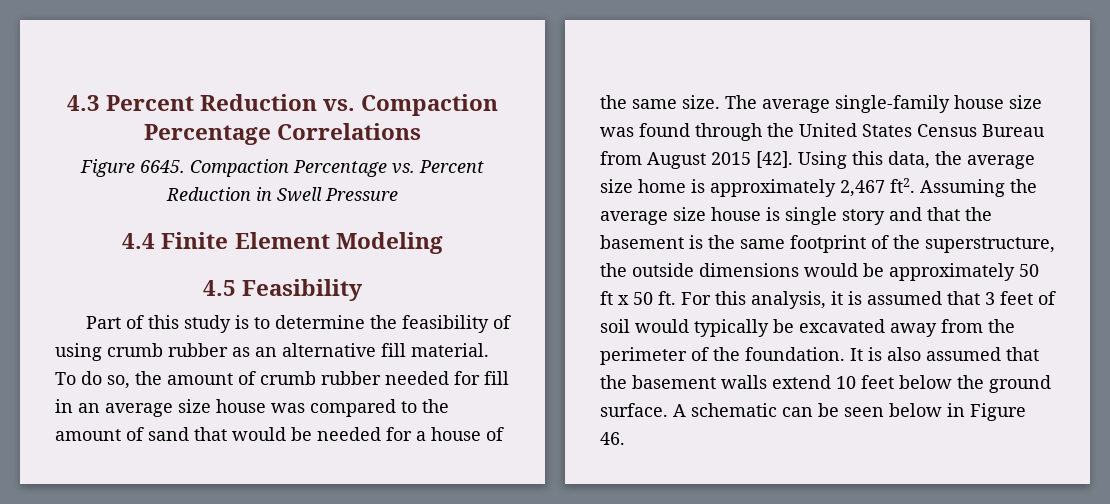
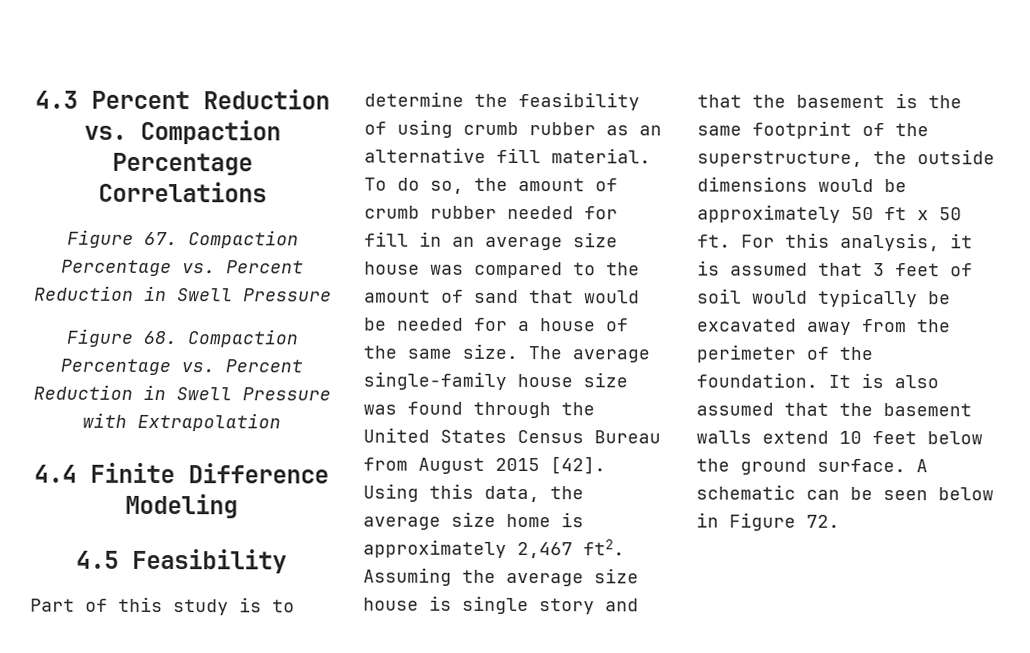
[140,159,484,177] [166,187,398,202] 6645. Compaction Percentage vs. Percent Reduction in Swell Pressure -> [143,230,299,249] [61,259,304,277] [33,285,332,302] [65,328,298,348] [60,358,303,376] [32,384,331,401] [82,412,281,432] 67. Compaction Percentage vs. Percent Reduction in Swell Pressure // Figure 68. Compaction Percentage vs. Percent Reduction in Swell Pressure with Extrapolation
[234,232,330,249] Element -> [188,463,329,484] Difference
[600,432,625,445] 46. -> [806,514,840,528] 72.

